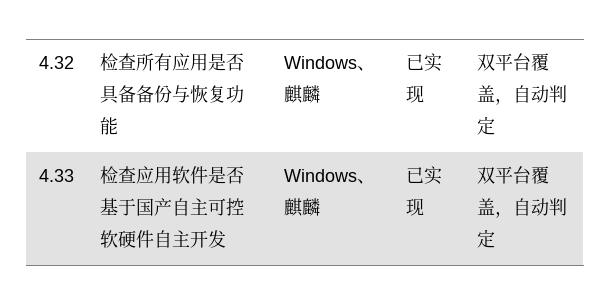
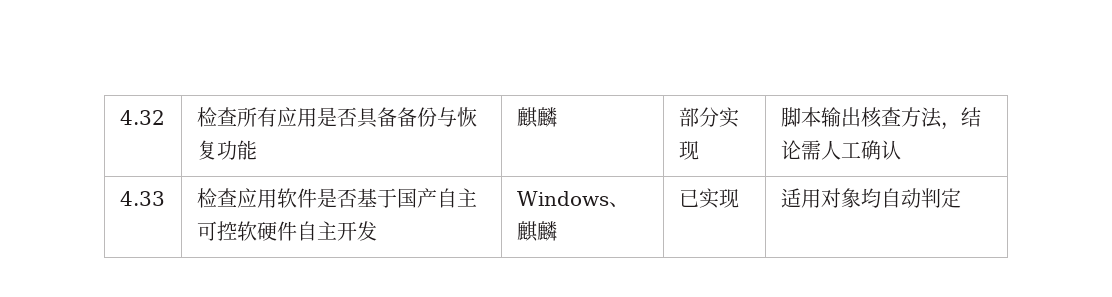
[283,56,375,71] [283,85,320,104] [405,53,442,72] [405,85,424,103] [476,53,549,71] [476,85,567,105] [476,116,495,135] Windows、麒麟 | 已实现 | 双平台覆盖，自动判定 -> [516,107,557,128] [678,107,739,128] [678,141,699,160] [780,107,981,130] [780,140,901,160] 麒麟 | 部分实现 | 脚本输出核查方法，结论需人工确认
[476,166,549,184] [476,198,513,218] 双平台覆盖， -> [780,188,881,208] 适用对象均

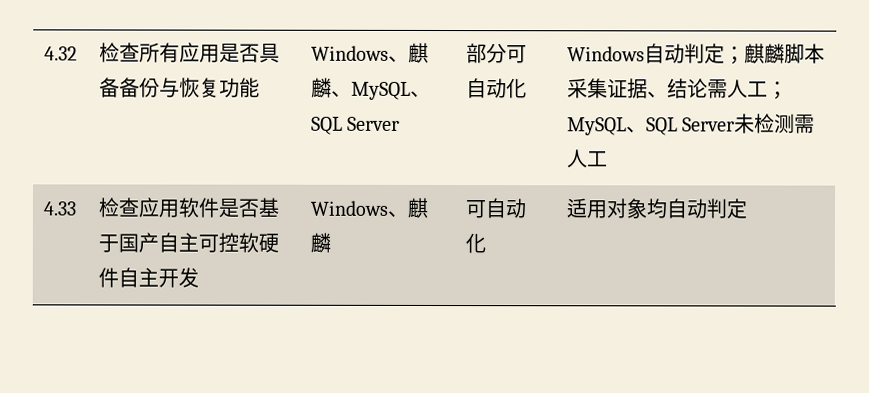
[516,107,557,128] [678,107,739,128] [678,141,699,160] [780,107,981,130] [780,140,901,160] 麒麟 | 部分实现 | 脚本输出核查方法，结论需人工确认 -> [311,42,430,63] [311,77,432,100] [311,116,401,135] [466,43,528,64] [466,78,528,99] [567,43,826,65] [567,78,789,100] [567,113,816,136] [567,149,609,168] Windows、麒麟、MySQL、SQL Server | 部分可自动化 | Windows自动判定；麒麟脚本采集证据、结论需人工；MySQL、SQL Server未检测需人工
[678,188,739,209] 已实现 -> [465,198,527,219] [465,233,487,254] 可自动化

